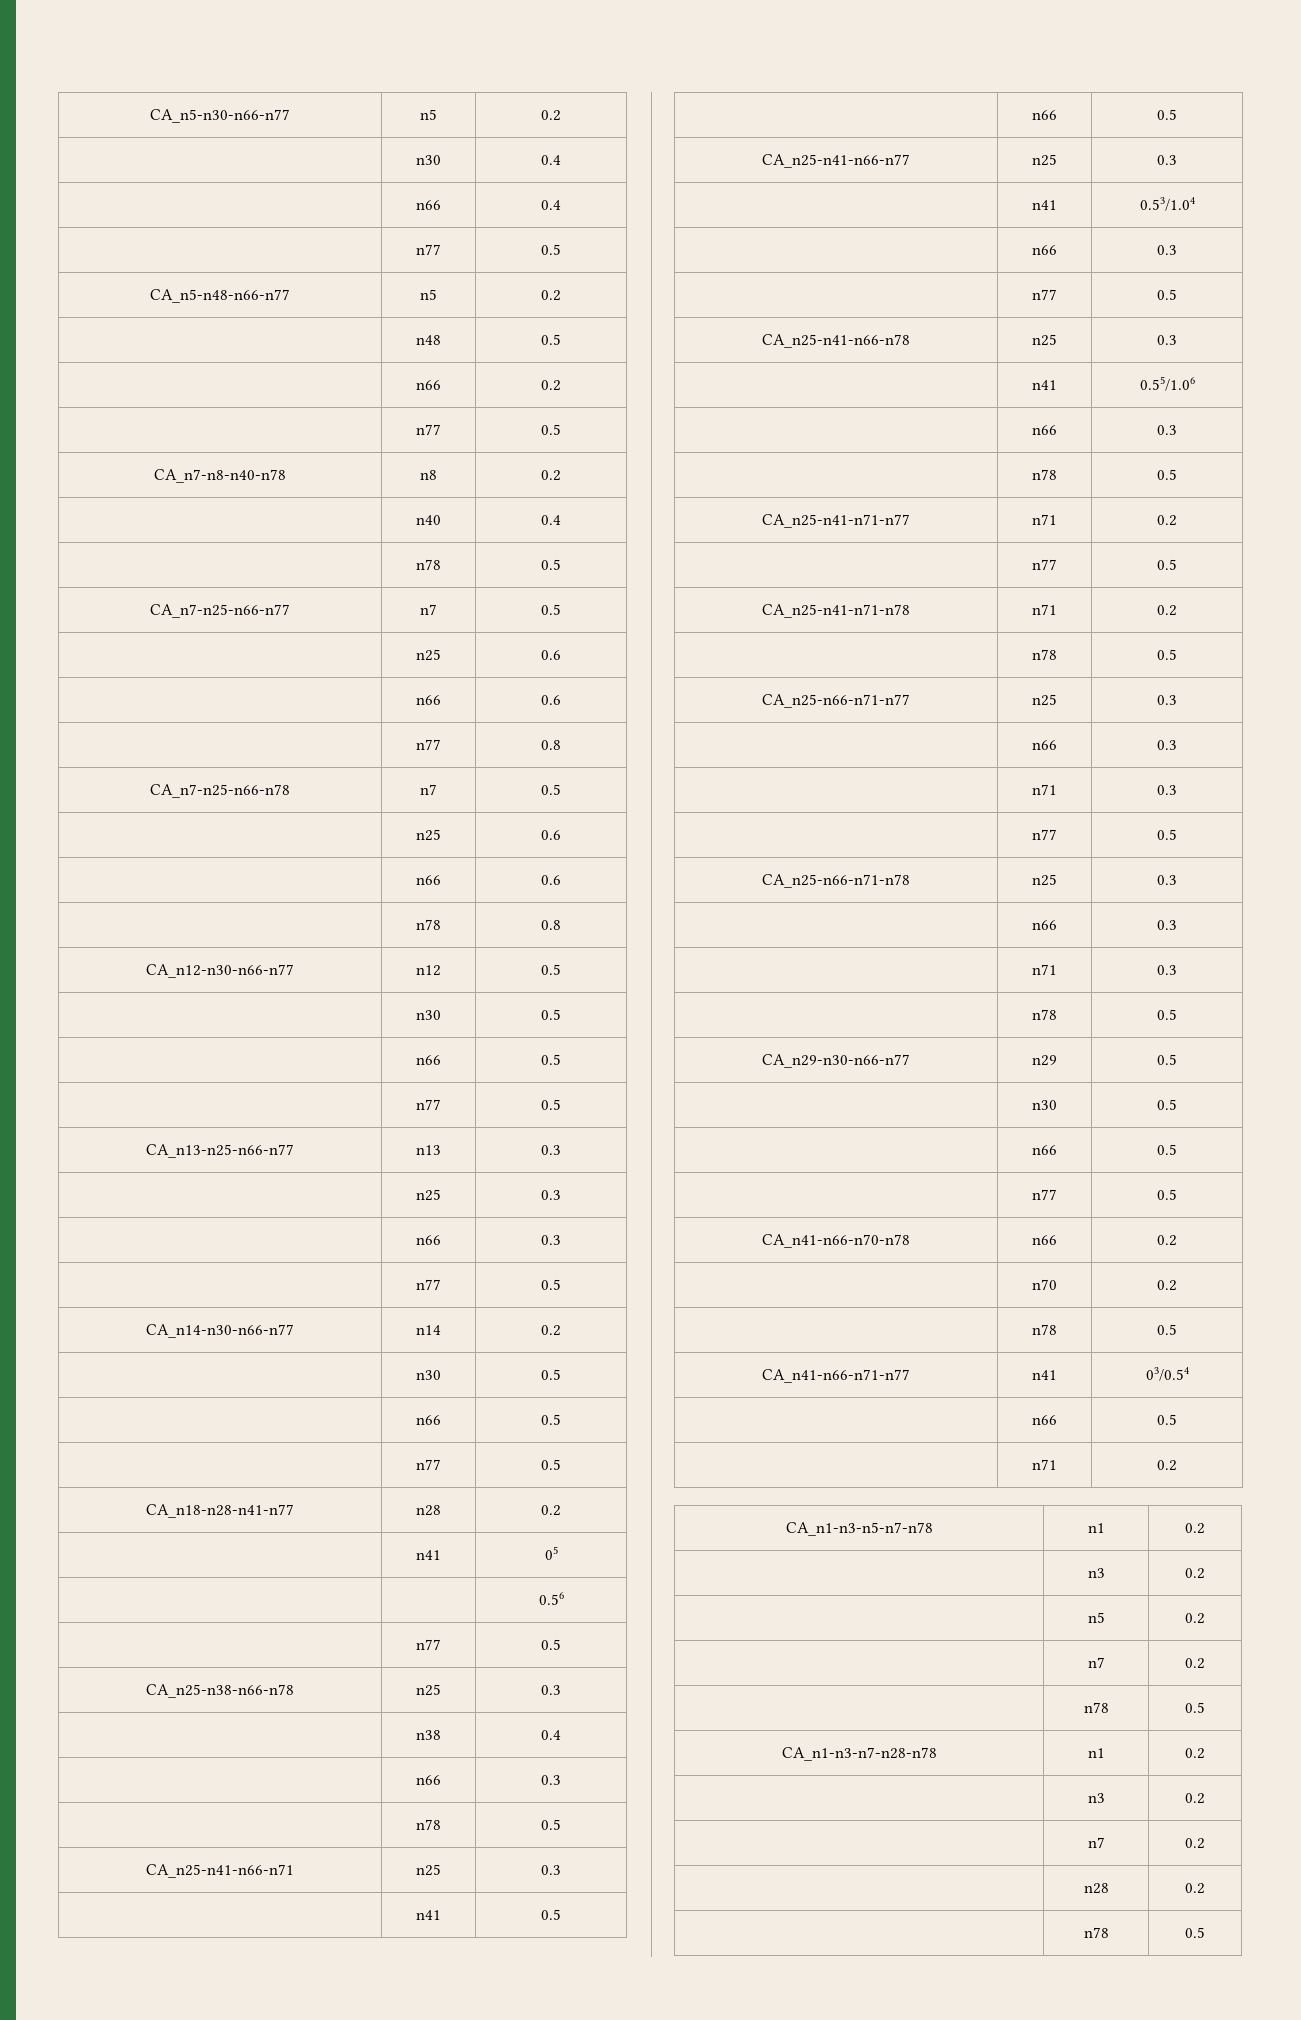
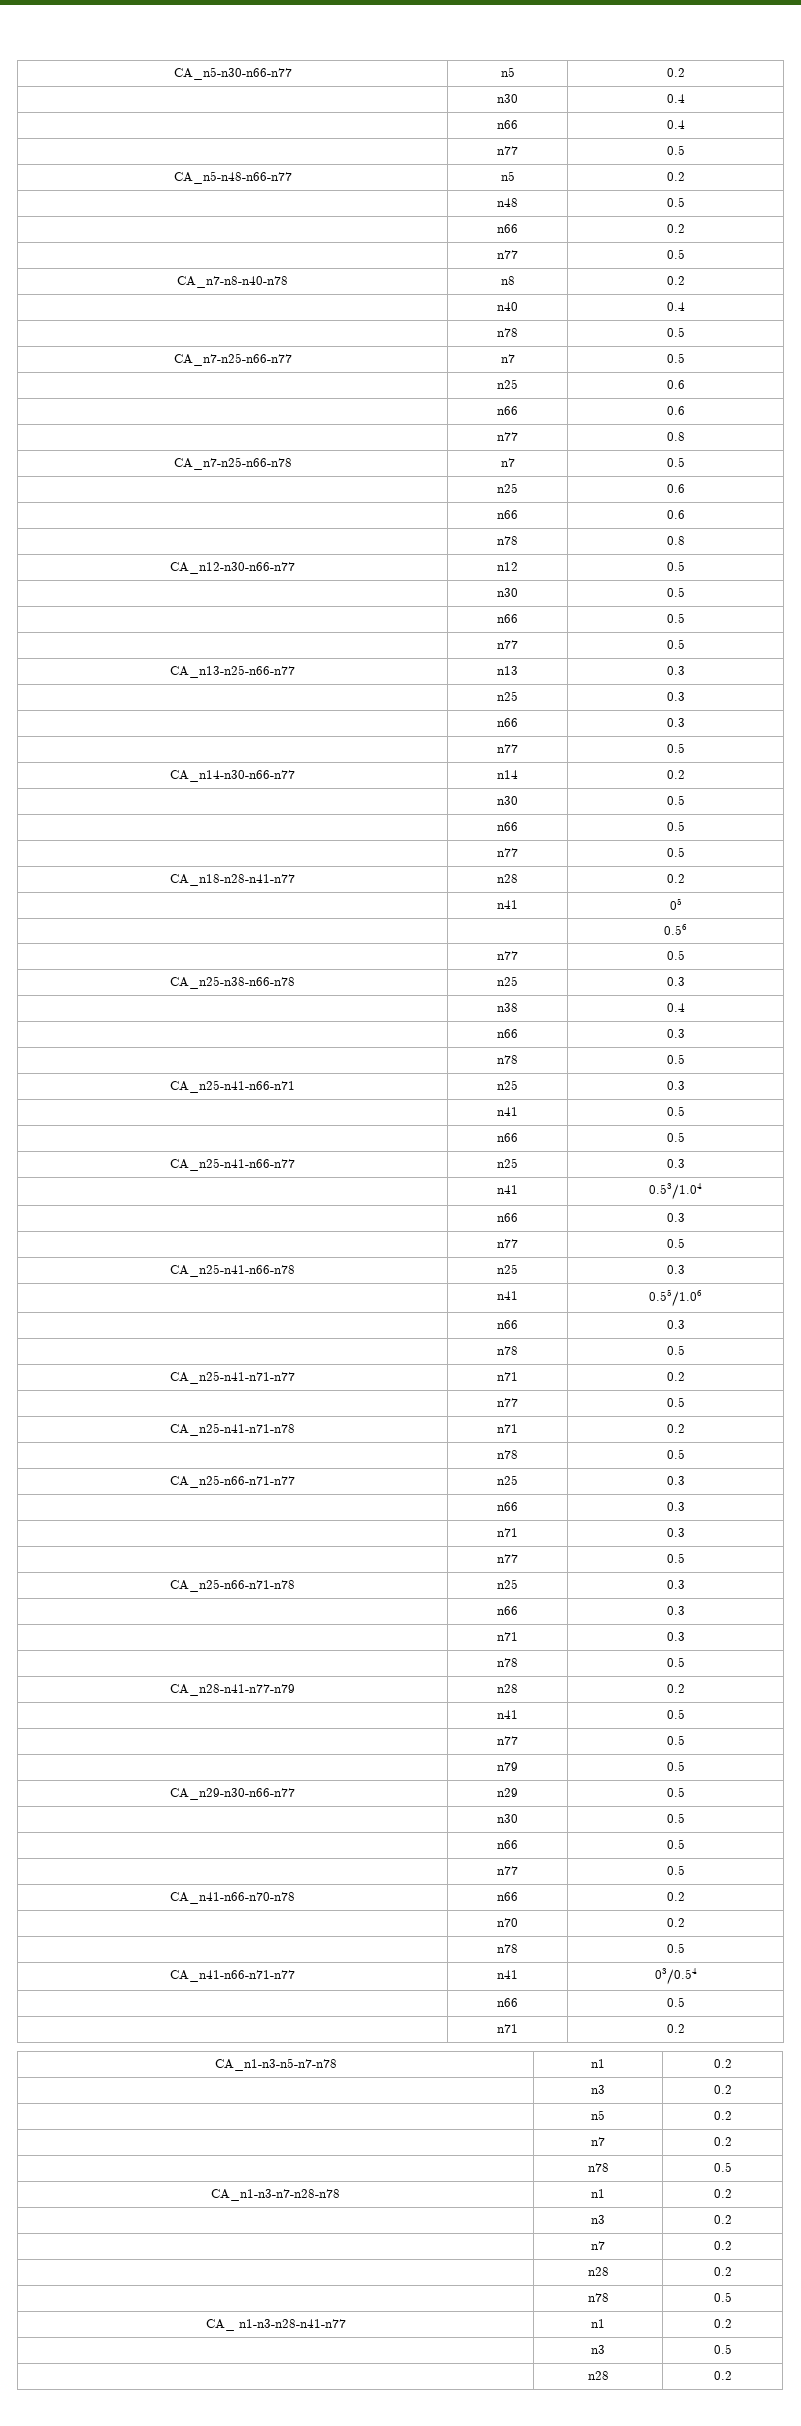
(1177, 1014) none -> [170,1684,295,1696] [497,1684,518,1693] [666,1684,685,1693] [497,1710,518,1719] [666,1709,685,1719] [497,1736,518,1745] [666,1735,685,1745] [497,1762,518,1771] [666,1761,685,1771] // CA_n28-n41-n77-n79 | n28 | 0.2 // | n41 | 0.5 // | n77 | 0.5 // | n79 | 0.5
(1205, 1932) none -> [205,2319,346,2331] [591,2319,605,2328] [713,2319,732,2328] [591,2345,605,2354] [713,2344,732,2354] [587,2371,609,2380] [713,2371,732,2380] // CA_ n1-n3-n28-n41-n77 | n1 | 0.2 // | n3 | 0.5 // | n28 | 0.2

